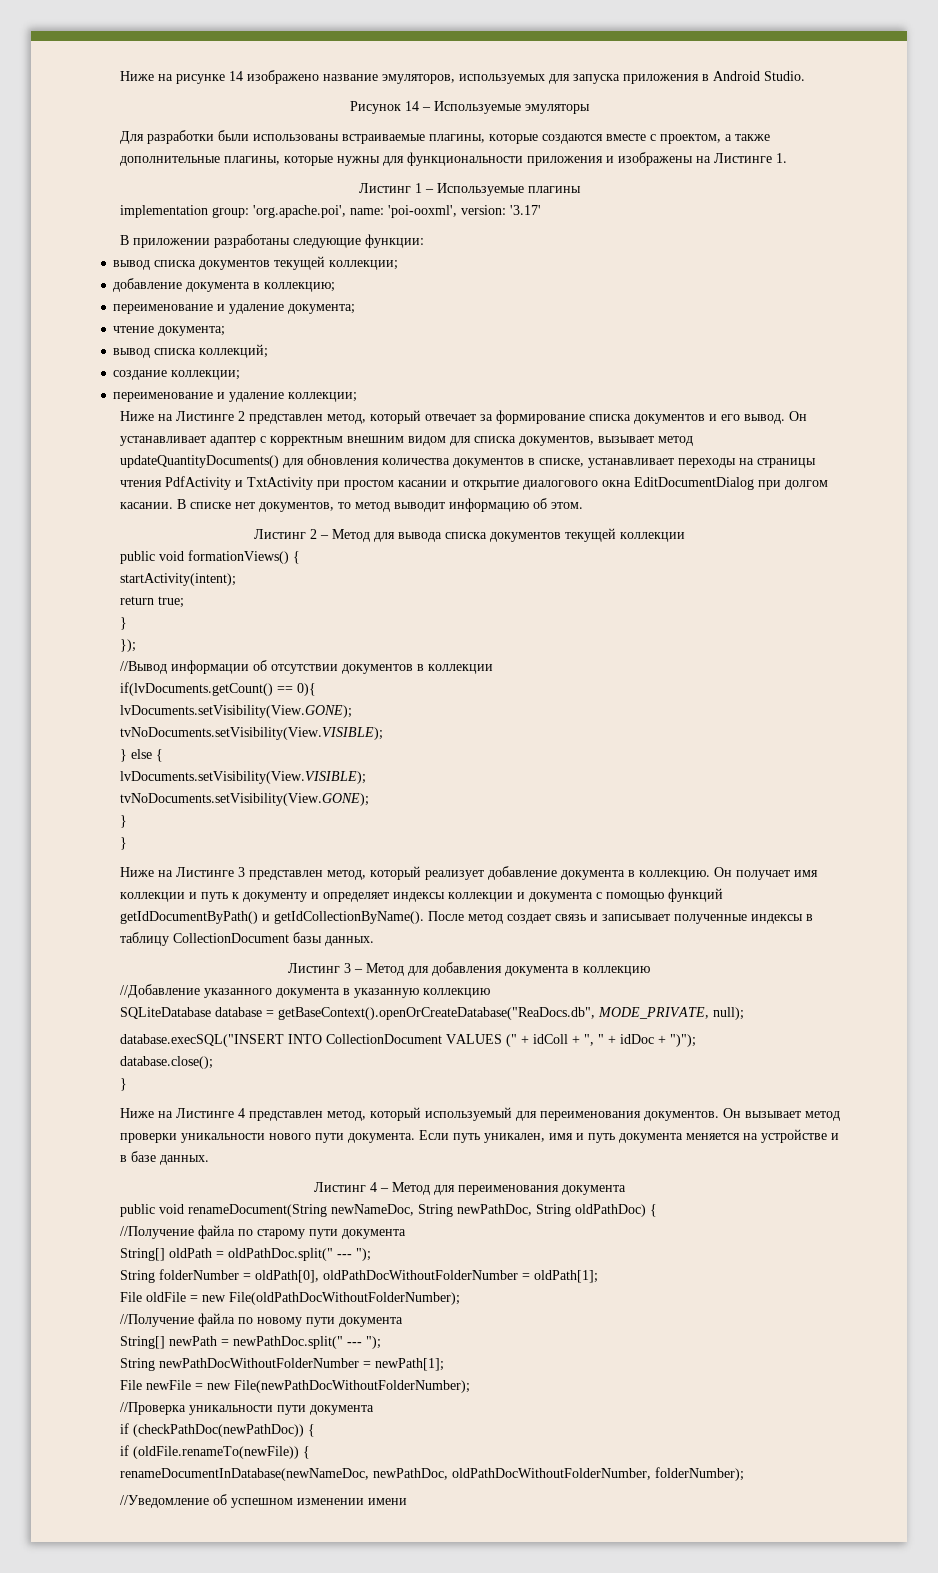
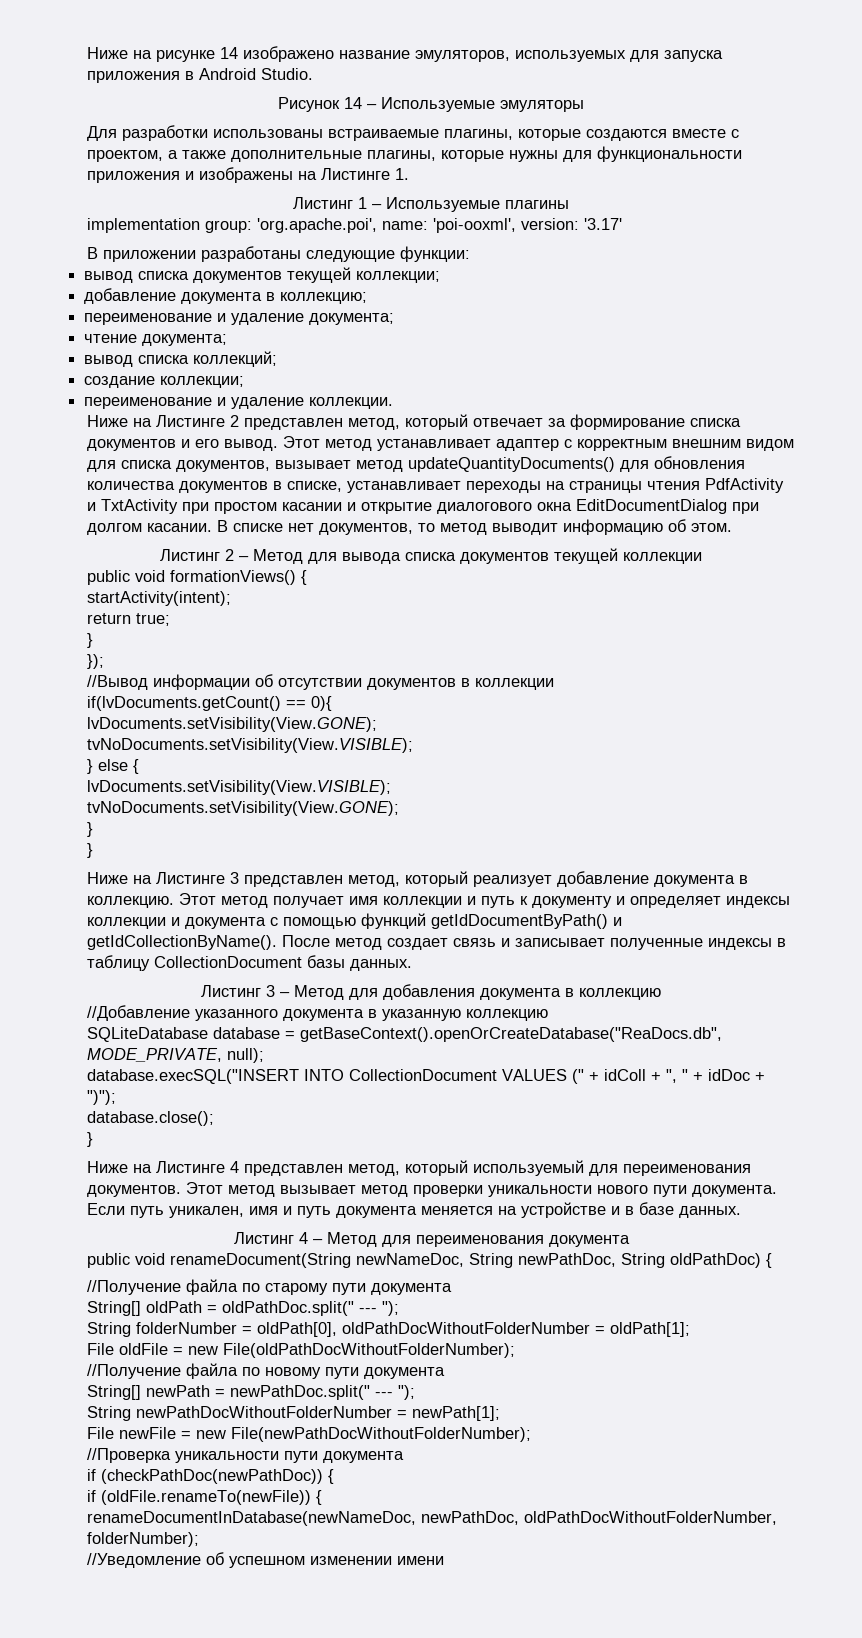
[217,130,249,141] были -> (208, 133) none
[288,392,358,402] коллекции; -> [309,397,394,409] коллекции.
[788,411,807,421] Он -> [282,436,372,451] Этот метод
[713,867,732,877] Он -> [178,893,268,908] Этот метод
[722,1108,741,1118] Он -> [185,1182,275,1197] Этот метод

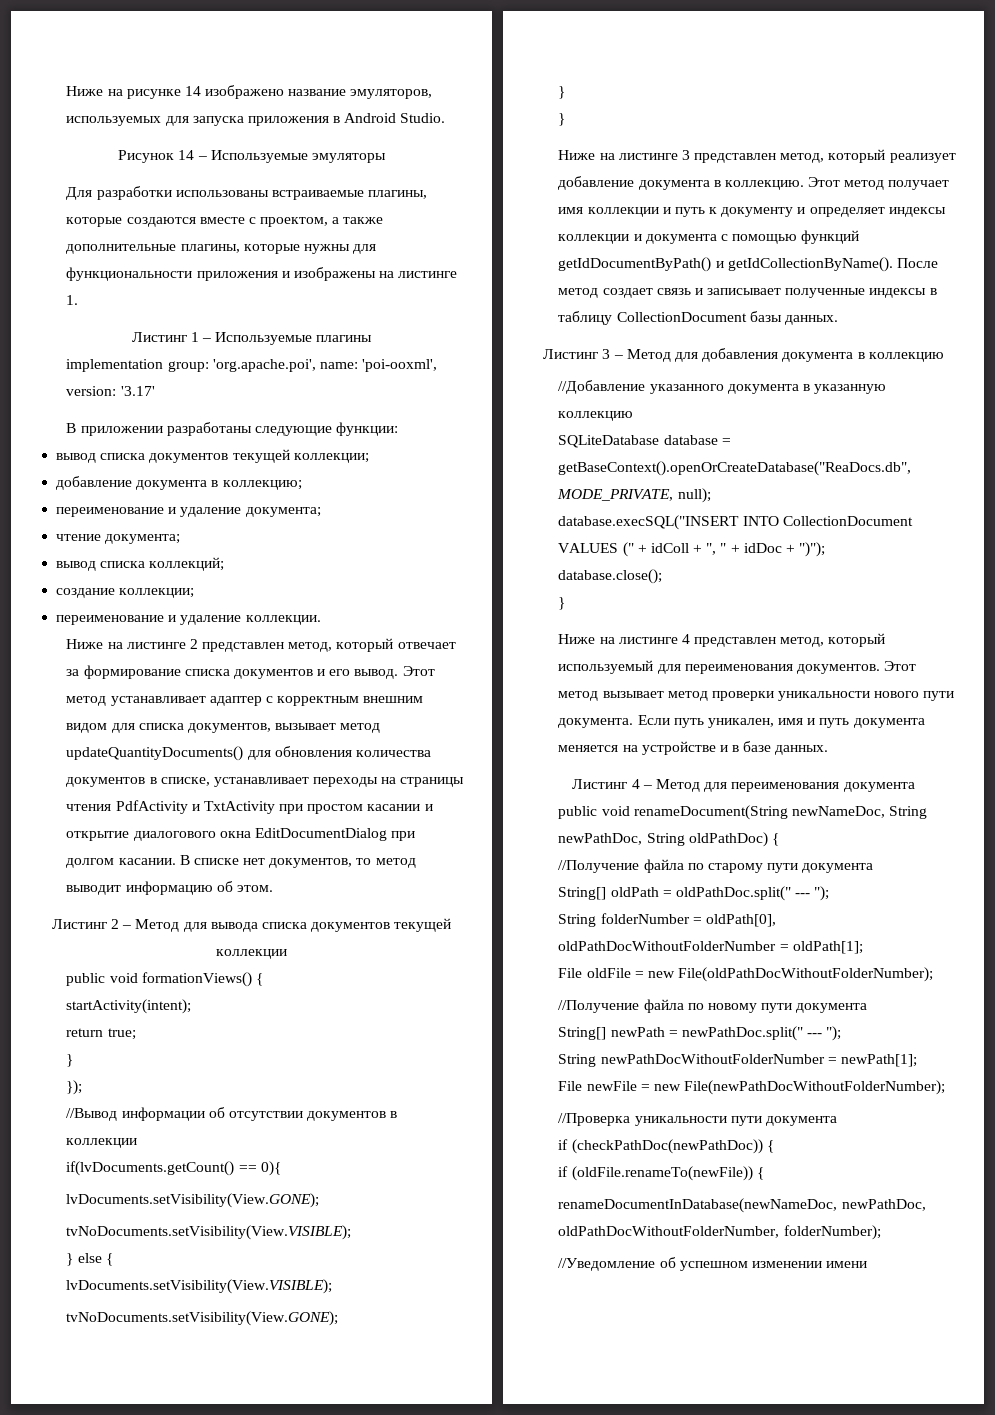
[320,168,390,180] Листинге -> [398,271,458,278] листинге
[155,415,225,427] Листинге -> [126,642,186,649] листинге
[155,872,225,884] Листинге -> [618,153,678,160] листинге
[155,1161,225,1173] Листинге -> [618,637,678,644] листинге

